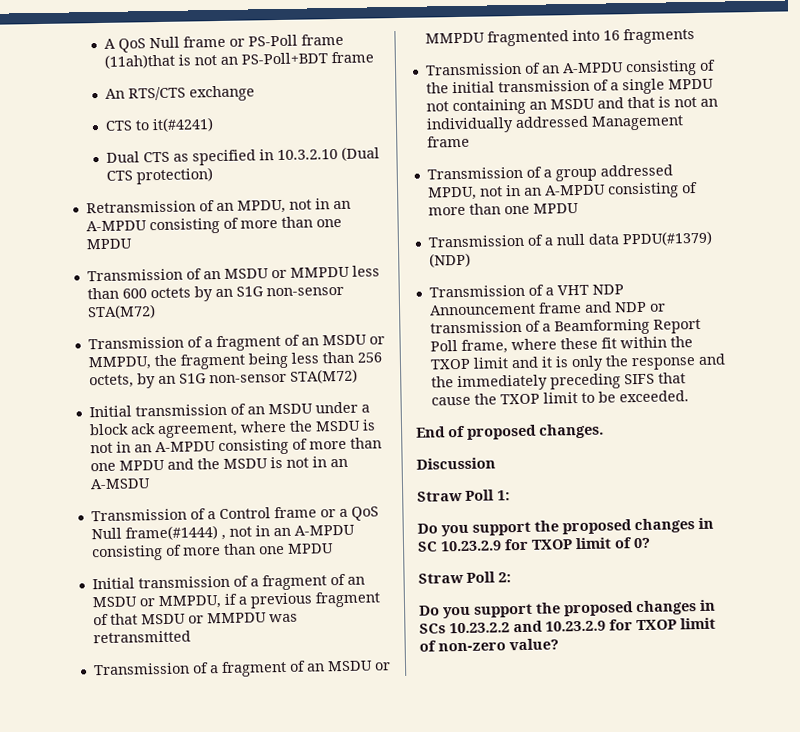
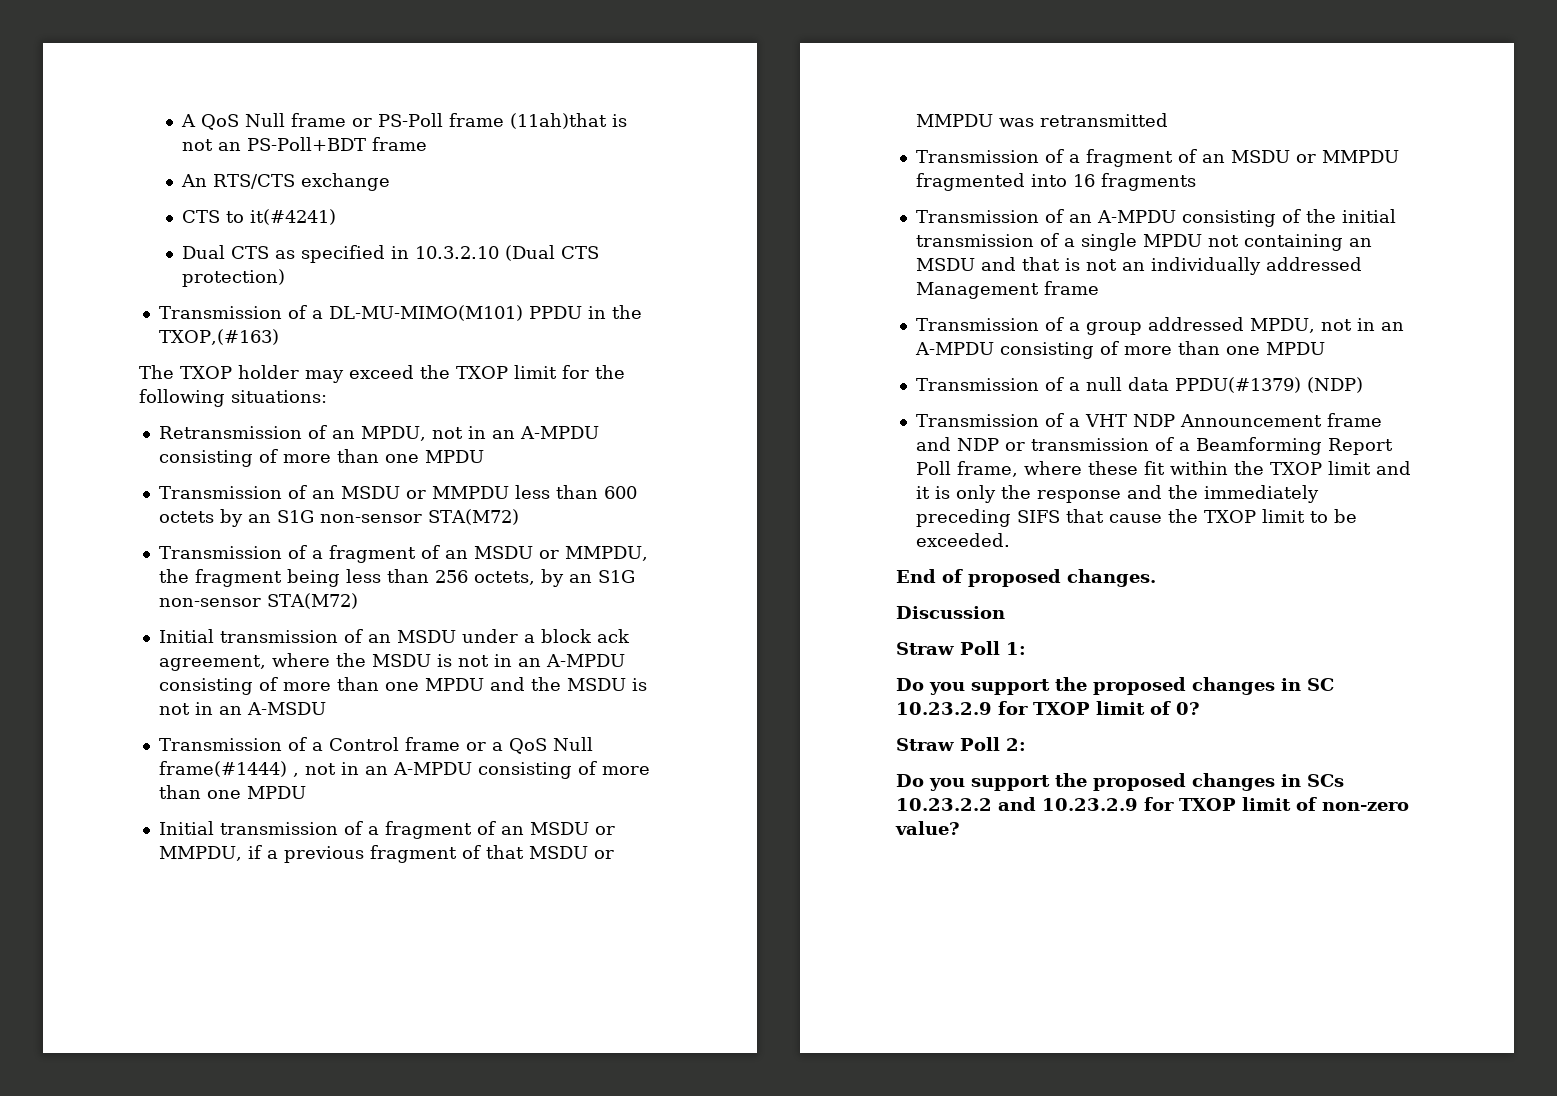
(213, 176) none -> [158,305,642,321] [158,329,279,345] [139,365,625,383] [139,389,327,407] // Transmission of a DL-MU-MIMO(M101) PPDU in the TXOP,(#163) // The TXOP holder may exceed the TXOP limit for the following situations:

